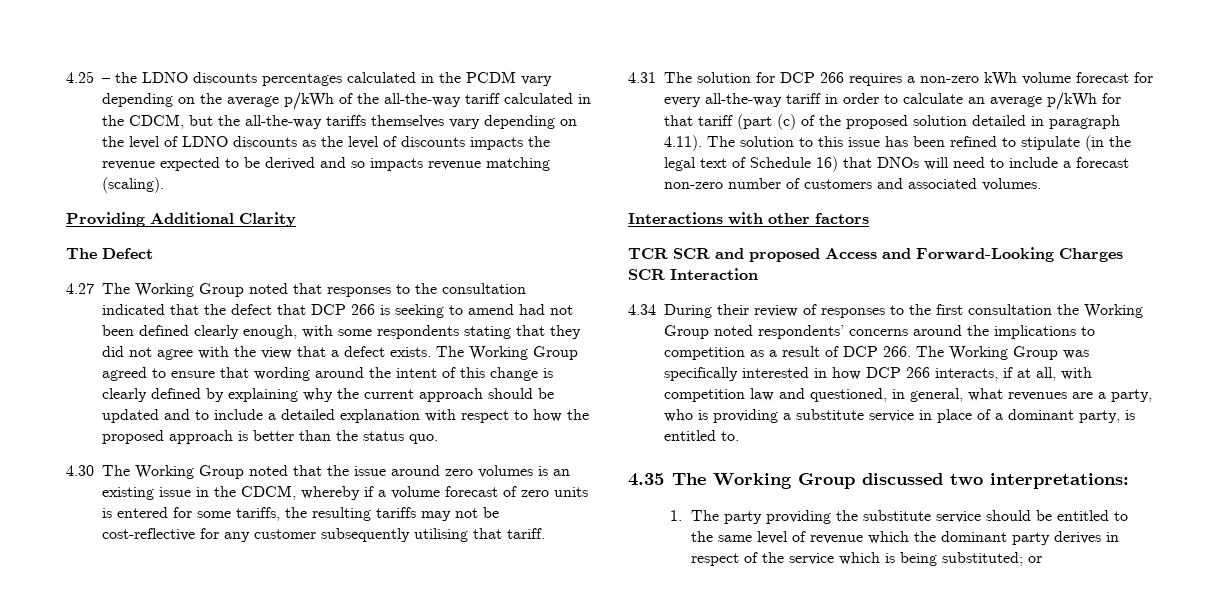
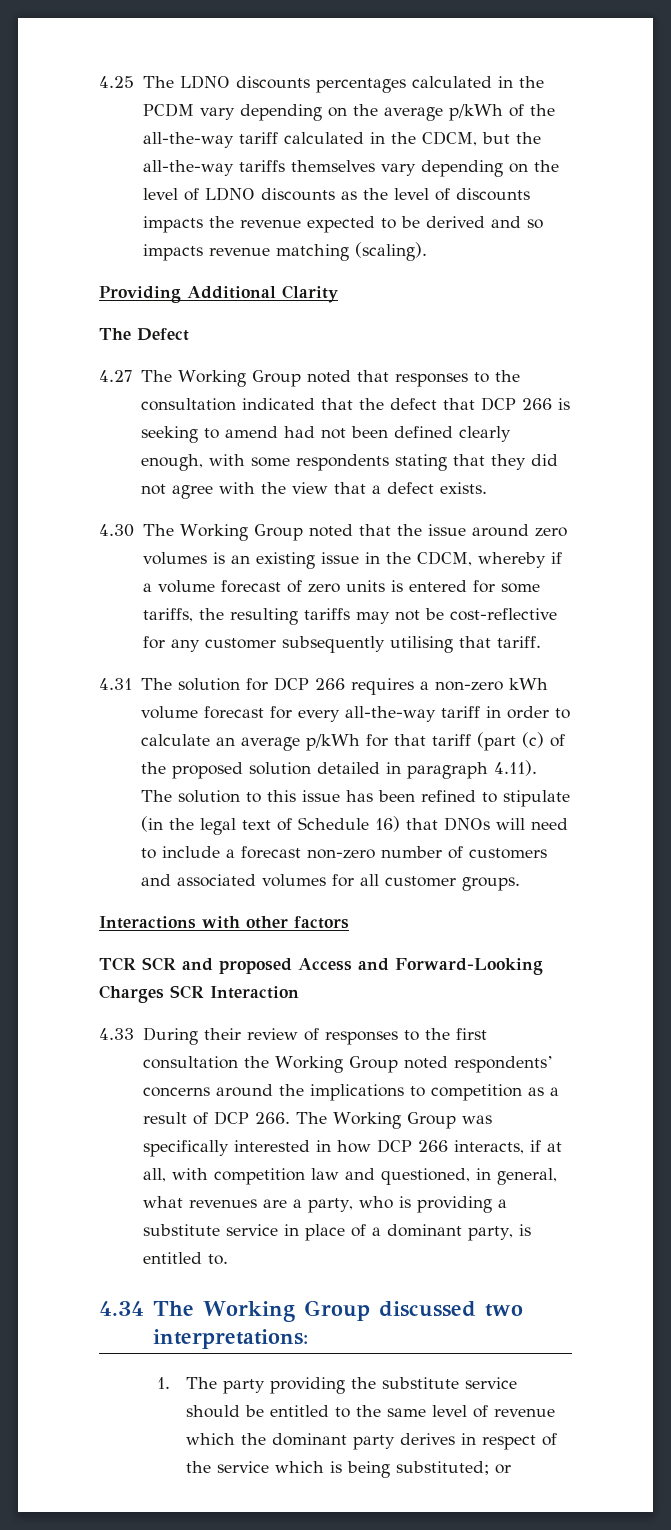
[102,72,137,83] – the -> [142,76,174,88] The
[436,346,578,360] [102,367,553,381] [102,388,554,402] [102,409,589,423] [102,430,438,444] The Working Group agreed to ensure that wording around the intent of this change is clearly defined by explaining why the current approach should be updated and to include a detailed explanation with respect to how the proposed approach is better than the status quo. -> (487, 488) none
[982,178,1041,191] volumes. -> [261,874,520,891] volumes for all customer groups.
[628,304,656,315] 4.34 -> [99,1028,134,1040] 4.33
[628,473,664,486] 4.35 -> [99,1301,144,1316] 4.34

